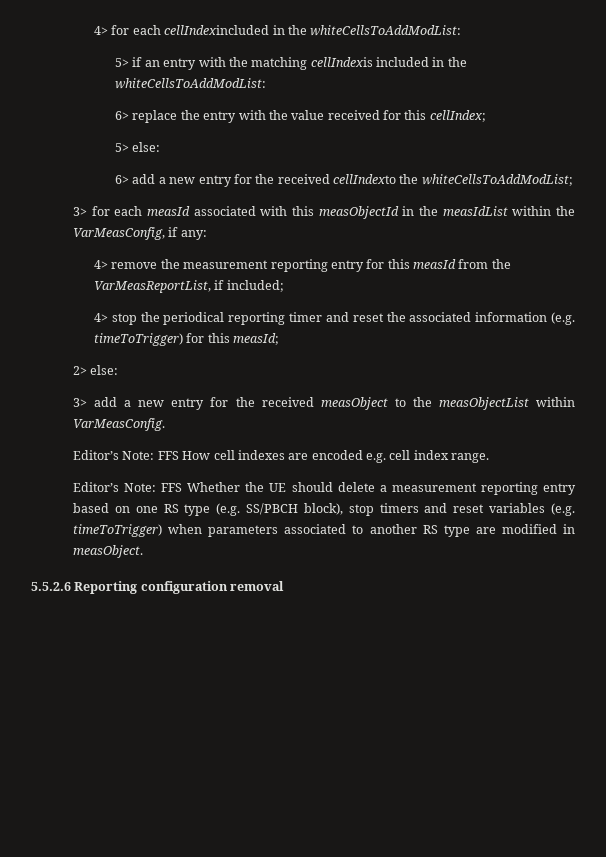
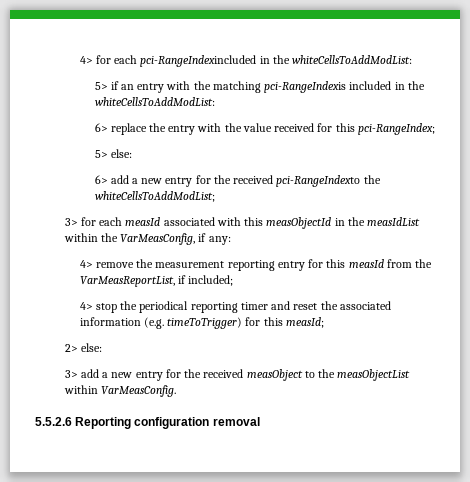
[164,25,270,35] cellIndexincluded -> [140,55,257,67] pci-RangeIndexincluded
[310,57,373,67] cellIndexis -> [264,81,347,93] pci-RangeIndexis
[429,110,486,122] cellIndex; -> [357,123,435,135] pci-RangeIndex;
[333,174,397,184] cellIndexto -> [276,175,361,187] pci-RangeIndexto
[73,450,490,463] [73,482,576,495] [73,503,575,516] [73,524,576,537] [73,545,144,558] // Editor’s Note: FFS How cell indexes are encoded e.g. cell index range. // Editor’s Note: FFS Whether the UE should delete a measurement reporting entry based on one RS type (e.g. SS/PBCH block), stop timers and reset variables (e.g. timeToTrigger) when parameters associated to another RS type are modified in measObject. -> (176, 391) none

